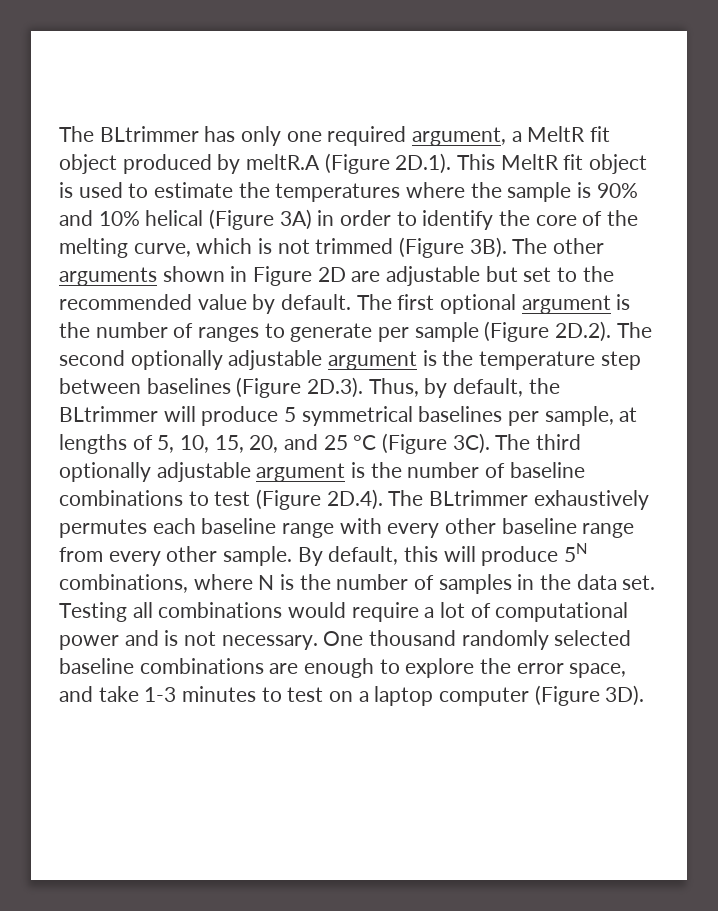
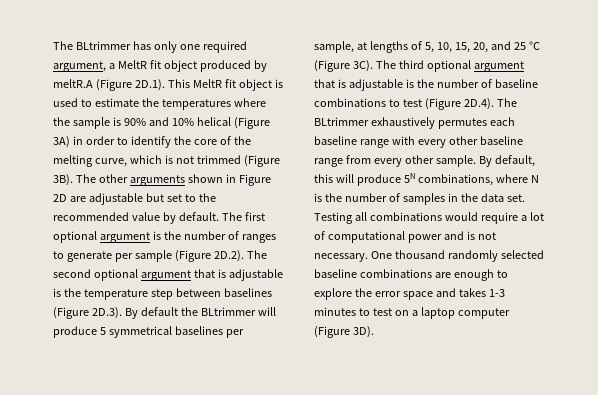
[130,350,418,370] optionally adjustable argument -> [93,269,283,281] optional argument that is adjustable
[368,378,524,398] Thus, by default, -> [124,307,178,319] By default
[59,462,346,482] optionally adjustable argument -> [426,60,524,72] [314,79,403,91] optional argument that is adjustable
[569,663,627,678] [59,686,139,702] space, and take -> [402,288,486,300] space and takes

